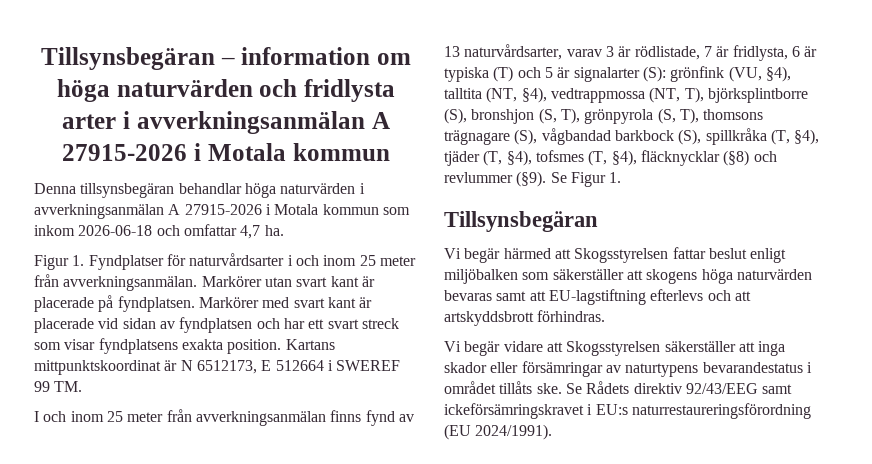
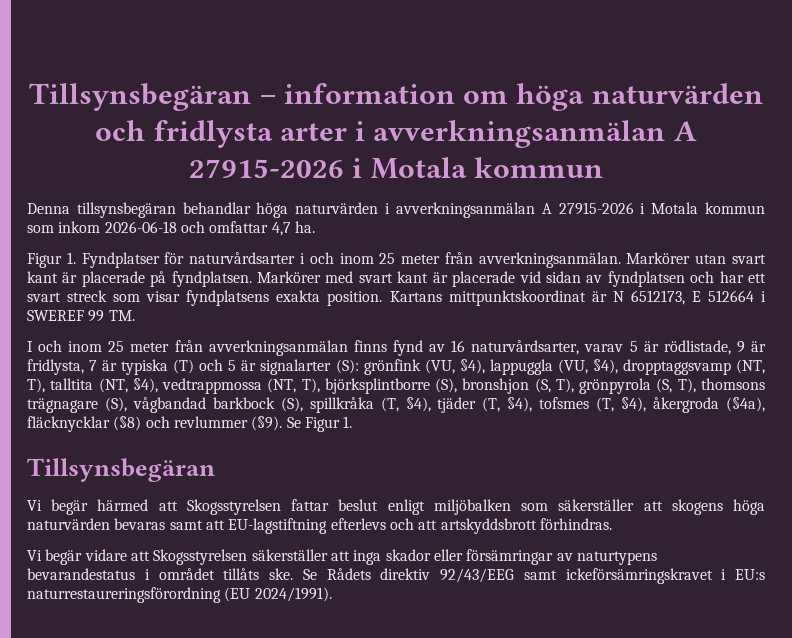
[444,46,460,57] 13 -> [451,340,466,352] 16
[605,46,614,57] 3 -> [629,341,638,352] 5
[703,46,712,57] 7 -> [736,341,745,353] 9
[791,46,800,57] 6 -> [89,360,98,371] 7
(791, 74) none -> [489,359,765,375] [27,378,45,393] lappuggla (VU, §4), dropptaggsvamp (NT, T),
(637, 158) none -> [653,397,766,413] åkergroda (§4a),

